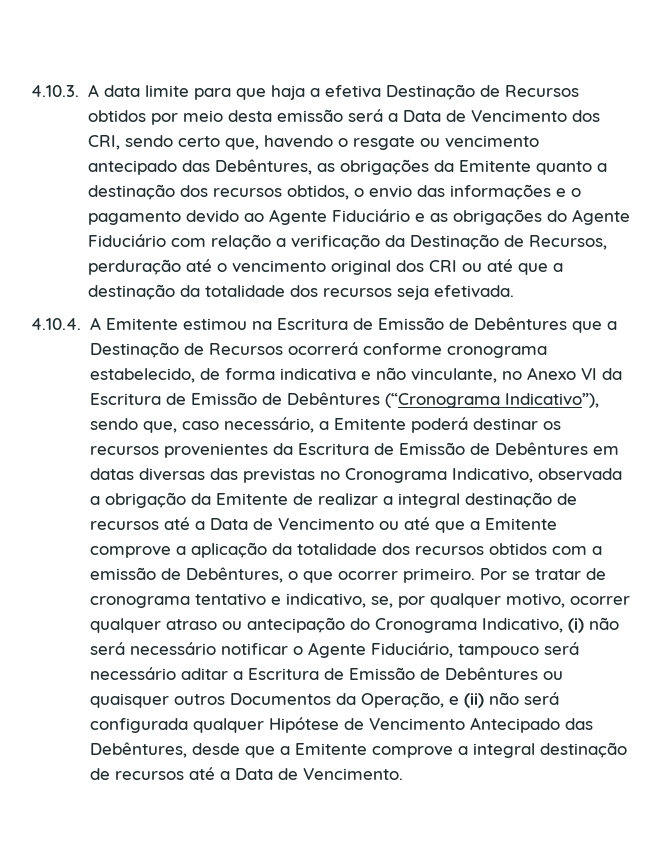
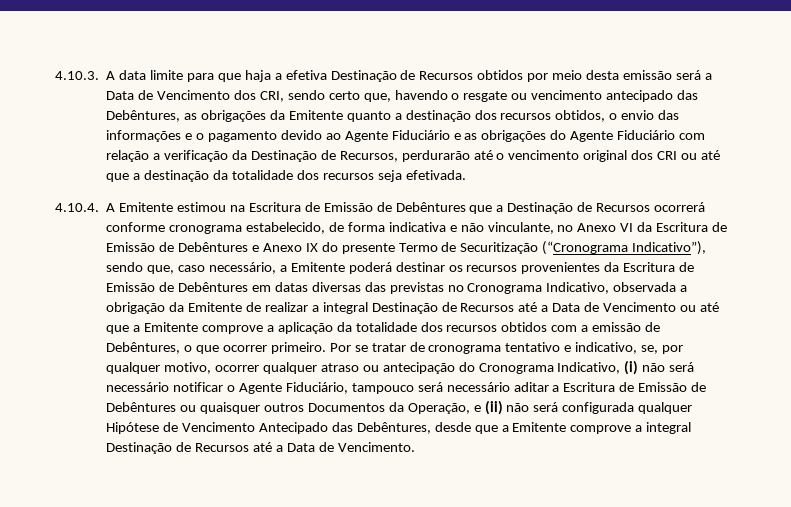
[87,259,181,275] perduração -> [401,150,470,162] perdurarão
(380, 398) none -> [251,242,539,254] e Anexo IX do presente Termo de Securitização
[464,492,577,508] [89,521,159,530] destinação de recursos -> [371,302,515,314] Destinação de Recursos
[539,742,627,758] [89,768,184,780] destinação de recursos -> [106,442,250,454] Destinação de Recursos

